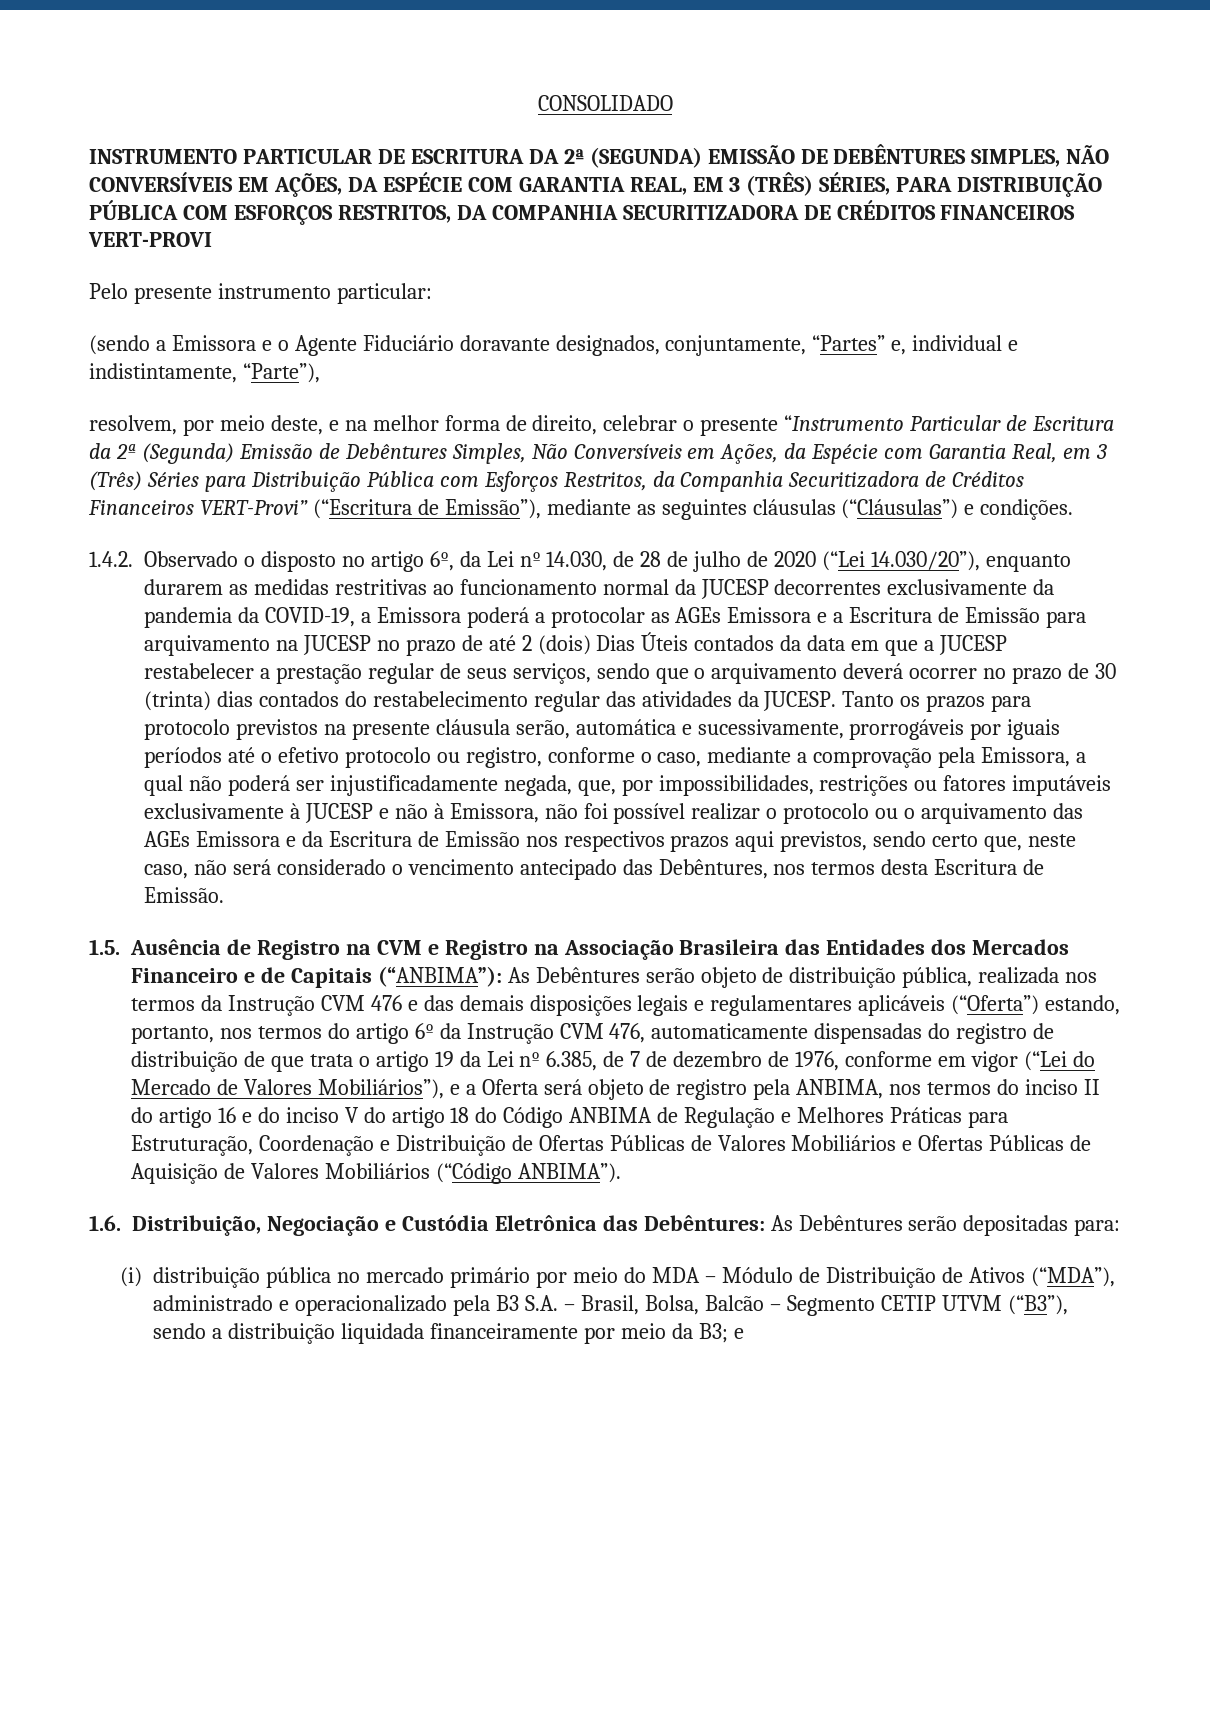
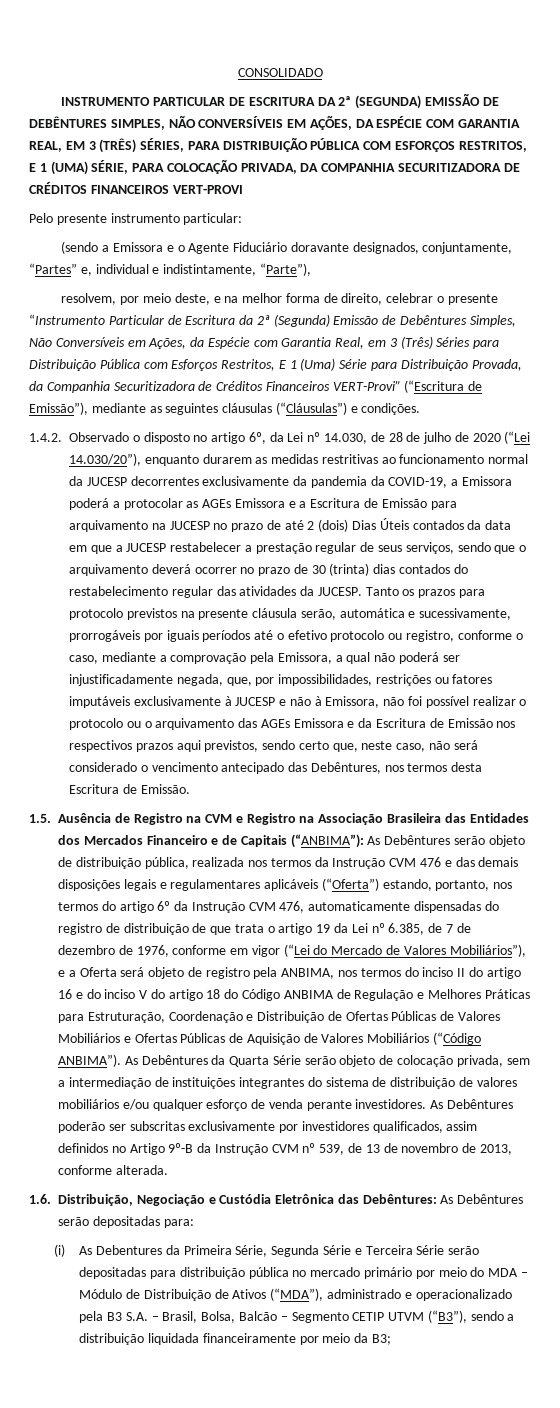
(451, 214) none -> [29,159,297,175] E 1 (UMA) SÉRIE, PARA COLOCAÇÃO PRIVADA,
(647, 481) none -> [278,358,522,371] E 1 (Uma) Série para Distribuição Provada,
(621, 1173) none -> [124,1055,530,1067] [58,1077,517,1089] [58,1099,514,1111] [58,1121,478,1133] [58,1143,512,1155] [58,1165,168,1175] As Debêntures da Quarta Série serão objeto de colocação privada, sem a intermediação de instituições integrantes do sistema de distribuição de valores mobiliários e/ou qualquer esforço de venda perante investidores. As Debêntures poderão ser subscritas exclusivamente por investidores qualificados, assim definidos no Artigo 9º-B da Instrução CVM nº 539, de 13 de novembro de 2013, conforme alterada.
(143, 1277) none -> [79,1245,480,1257] [79,1267,177,1279] As Debentures da Primeira Série, Segunda Série e Terceira Série serão depositadas para
[733,1328,744,1339] e -> (392, 1339) none

